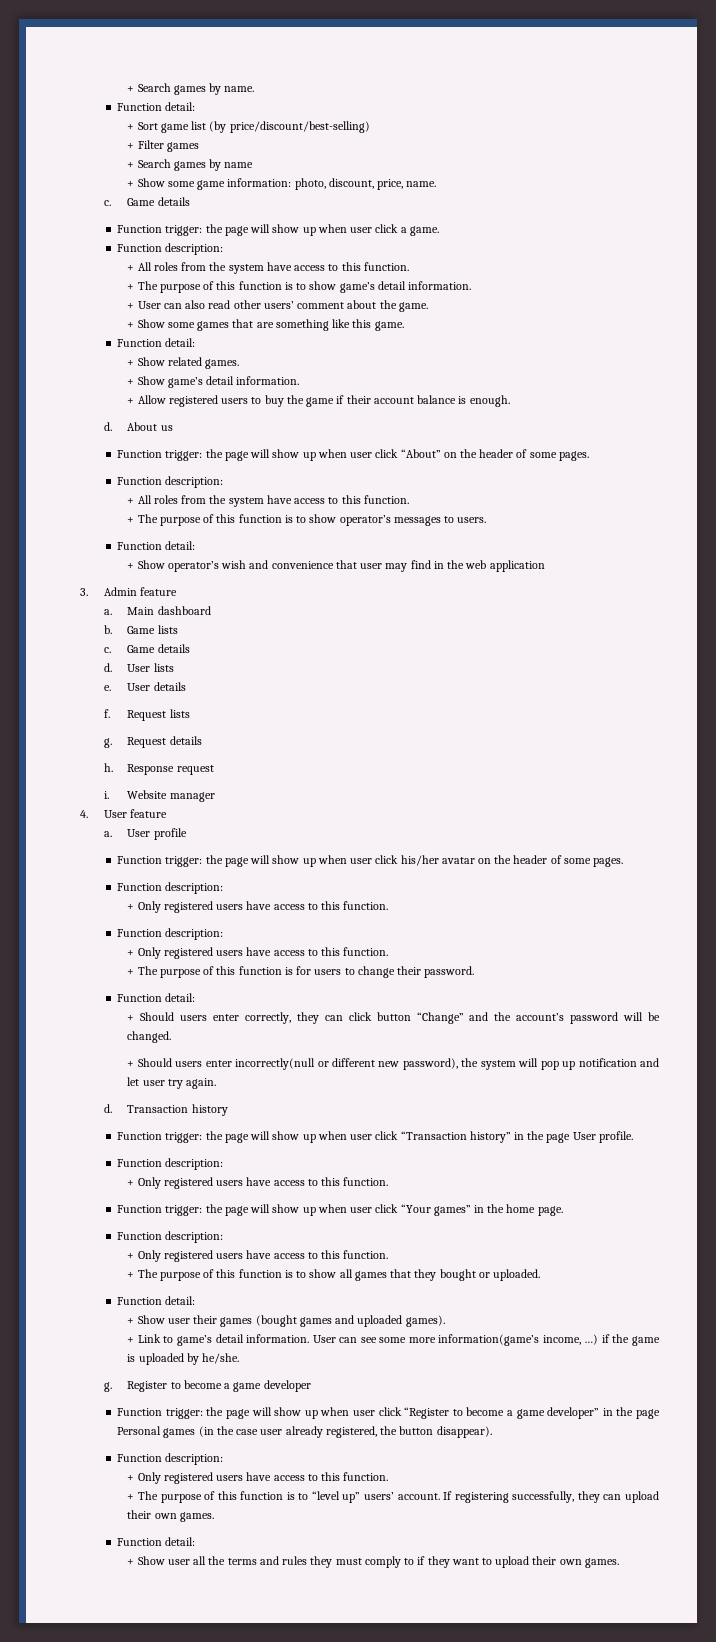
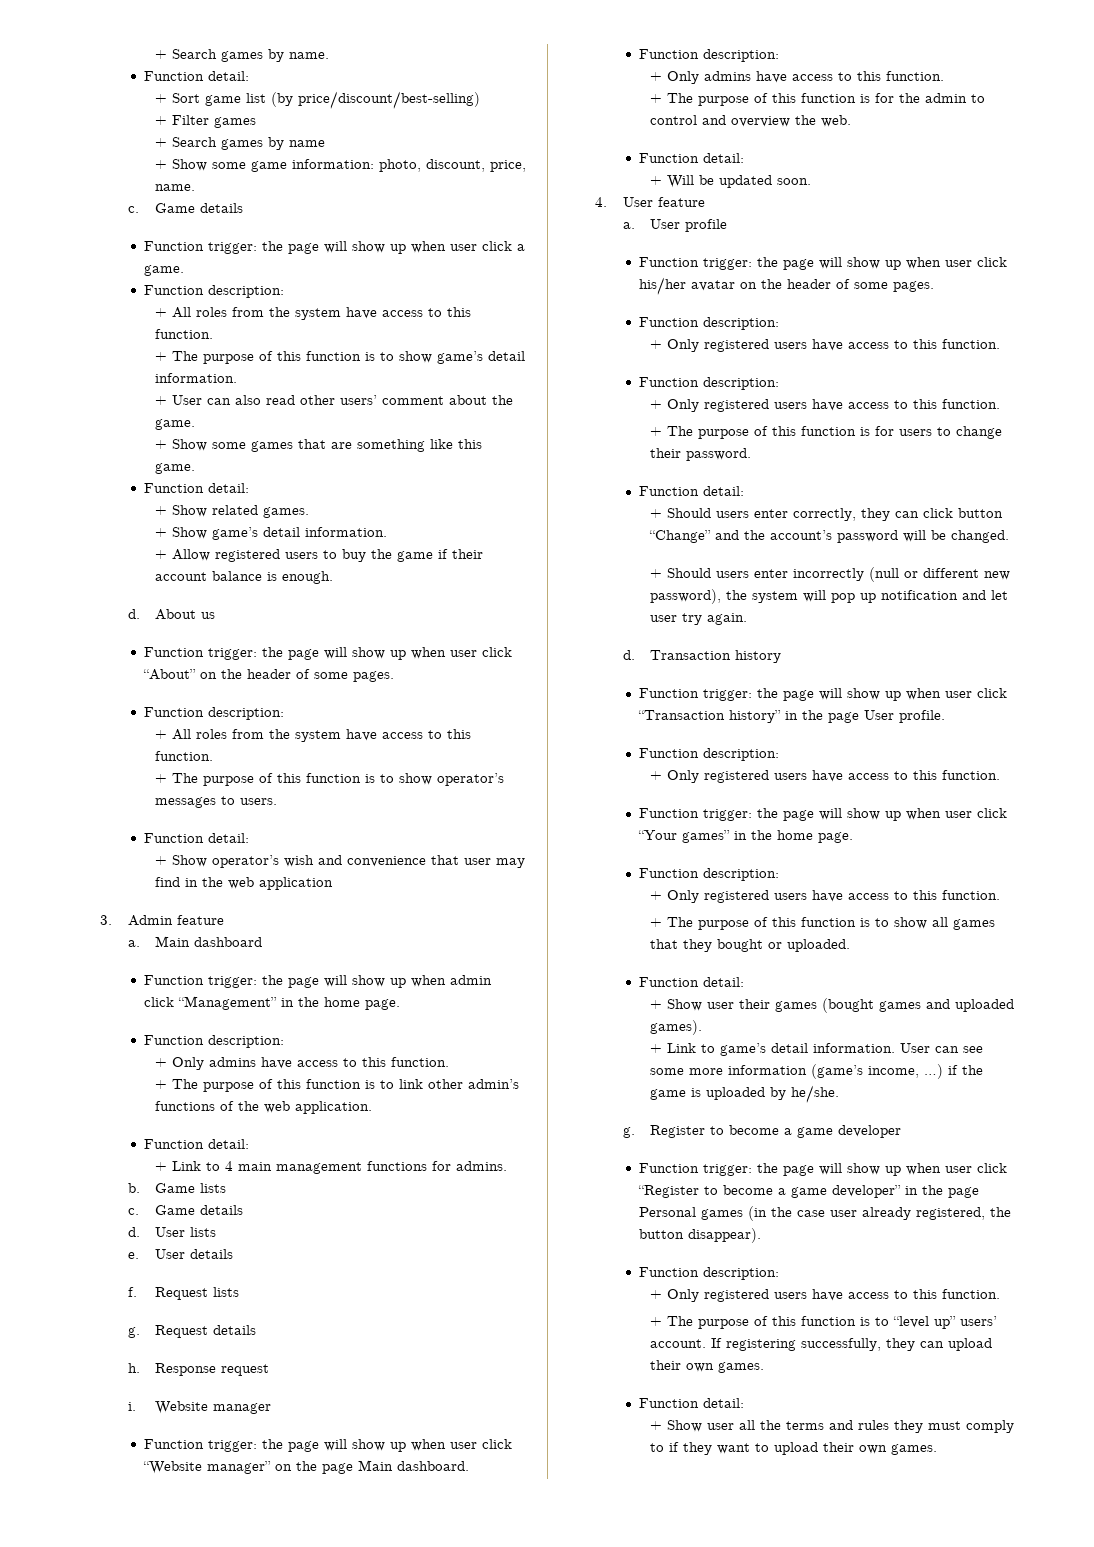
(211, 610) none -> [144,975,493,988] [144,996,401,1010] [144,1035,285,1048] [154,1057,449,1070] [154,1079,519,1092] [154,1101,372,1114] [144,1139,250,1149] [154,1161,507,1174] // Function trigger: the page will show up when admin click “Management” in the home page. // Function description: // + Only admins have access to this function. // + The purpose of this function is to link other admin’s functions of the web application. // Function detail: // + Link to 4 main management functions for admins.
(215, 797) none -> [144,1439,513,1452] [143,1460,470,1474] [639,49,780,62] [649,71,944,84] [649,93,985,106] [649,115,851,127] [639,153,745,163] [649,175,811,188] // Function trigger: the page will show up when user click “Website manager” on the page Main dashboard. // Function description: // + Only admins have access to this function. // + The purpose of this function is for the admin to control and overview the web. // Function detail: // + Will be updated soon.
[235,1058,316,1070] incorrectly(null -> [792,567,899,582] incorrectly (null
[438,1334,540,1346] information(game’s -> [727,1064,863,1079] information (game’s

